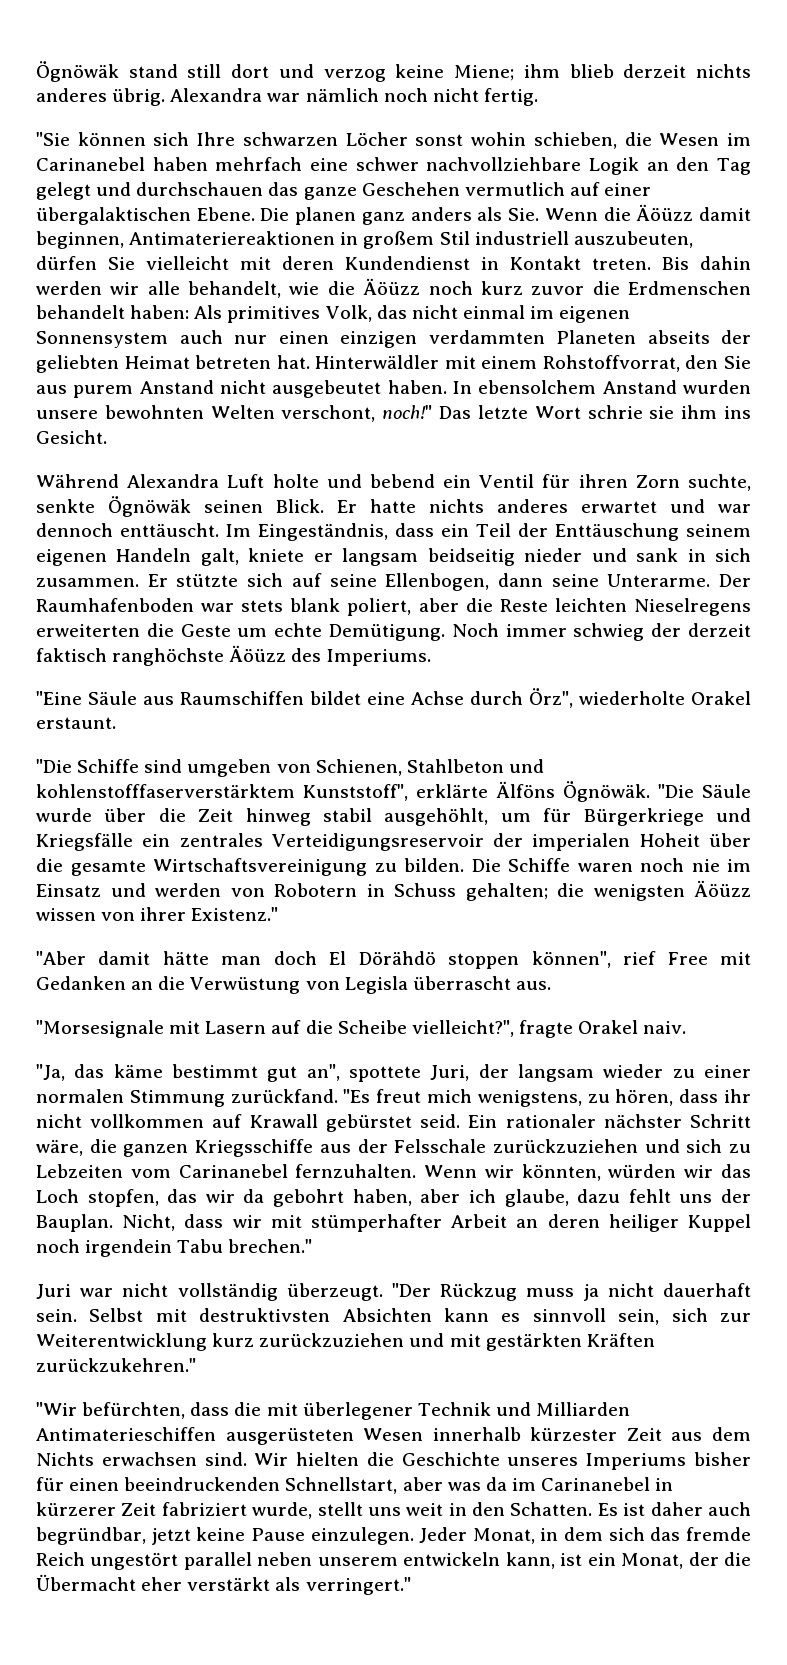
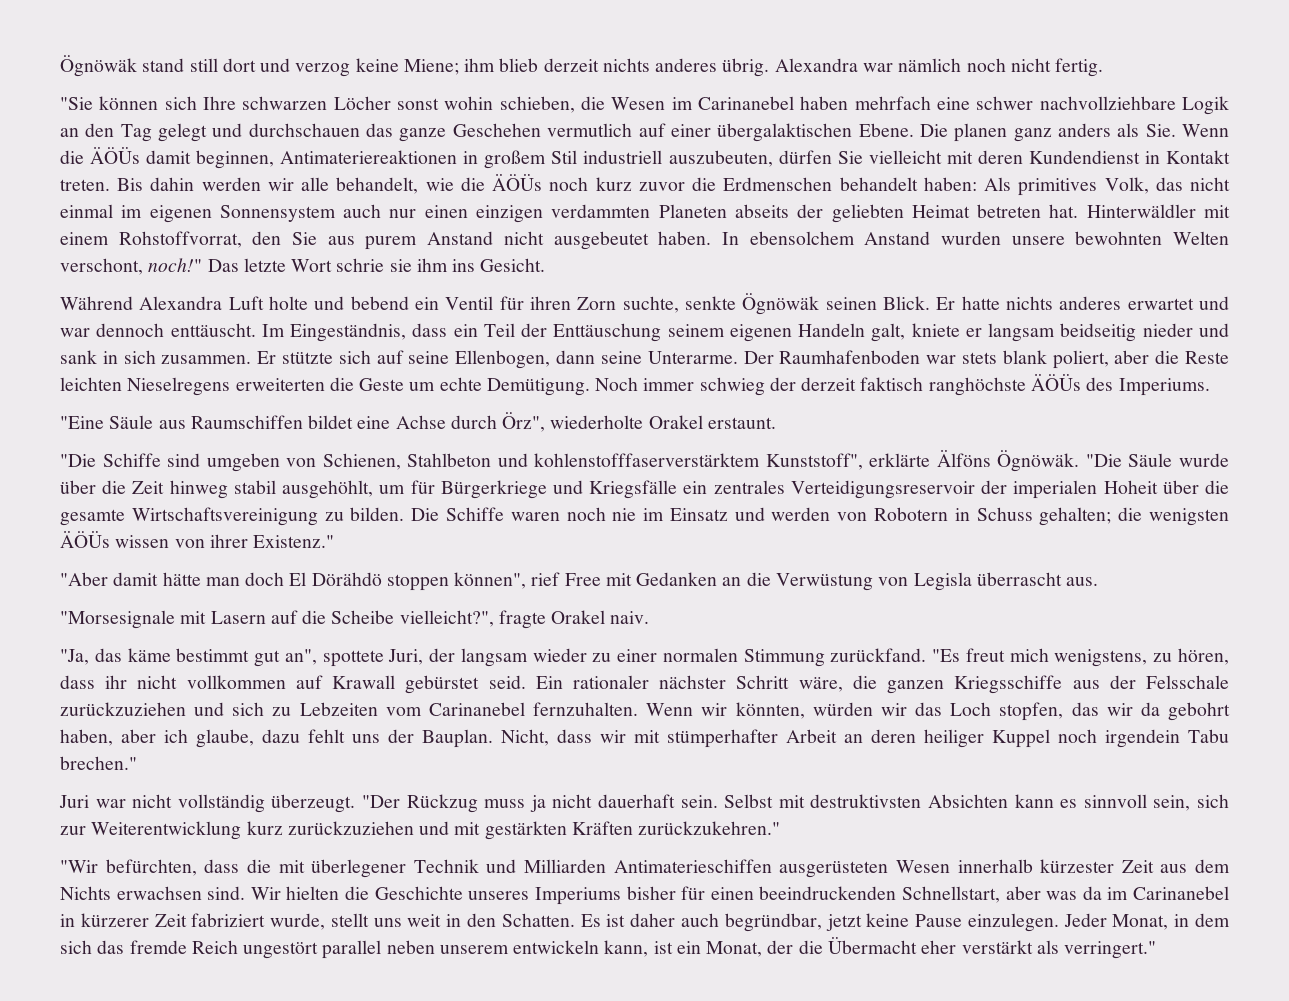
[636,204,694,221] Äöüzz -> [90,147,141,164] ÄÖÜs
[363,278,421,295] Äöüzz -> [492,174,543,191] ÄÖÜs
[229,645,287,662] Äöüzz -> [1030,374,1081,391] ÄÖÜs
[694,880,751,897] Äöüzz -> [60,531,110,548] ÄÖÜs

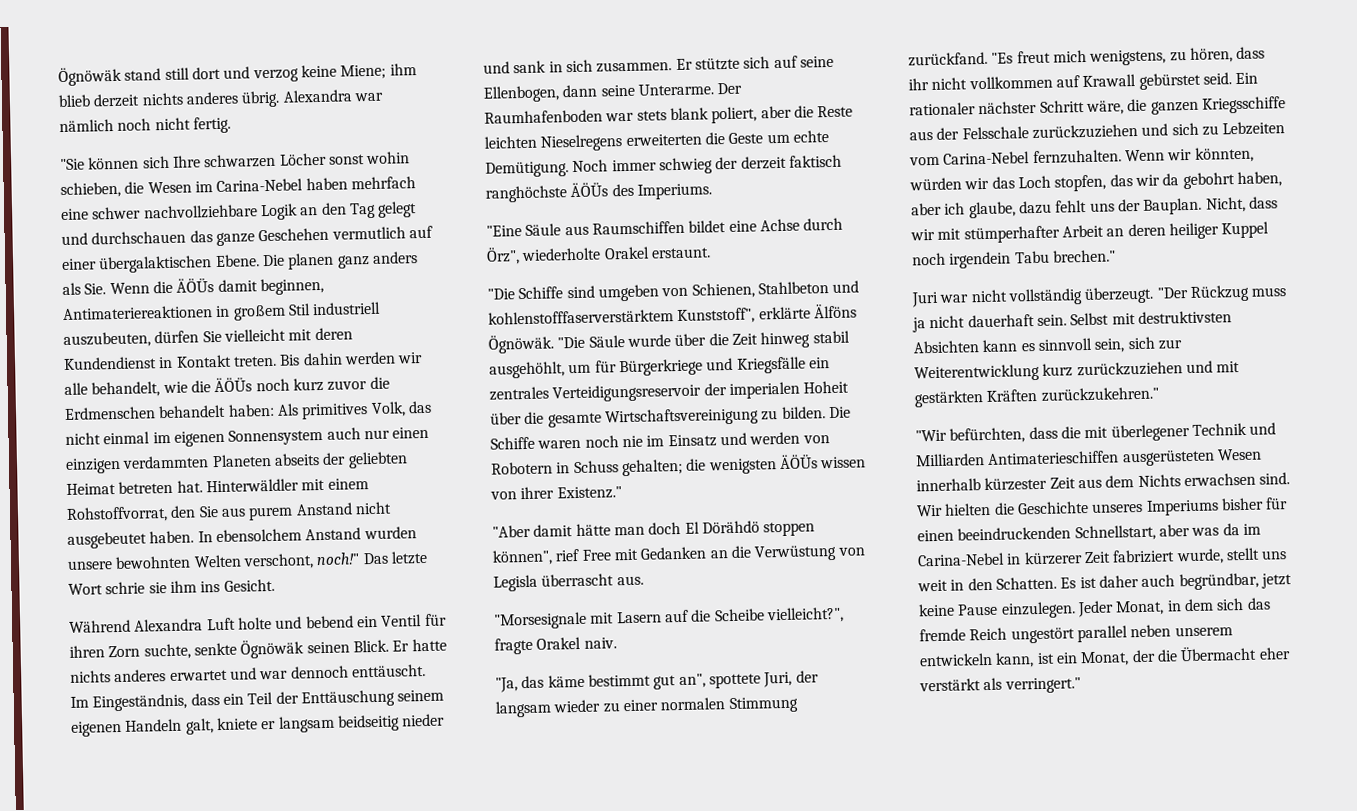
[698,96,795,110] Carinanebel -> [216,178,304,192] Carina-Nebel
[428,702,525,716] Carinanebel -> [943,151,1031,165] Carina-Nebel
[1132,886,1229,900] Carinanebel -> [917,552,1005,567] Carina-Nebel

